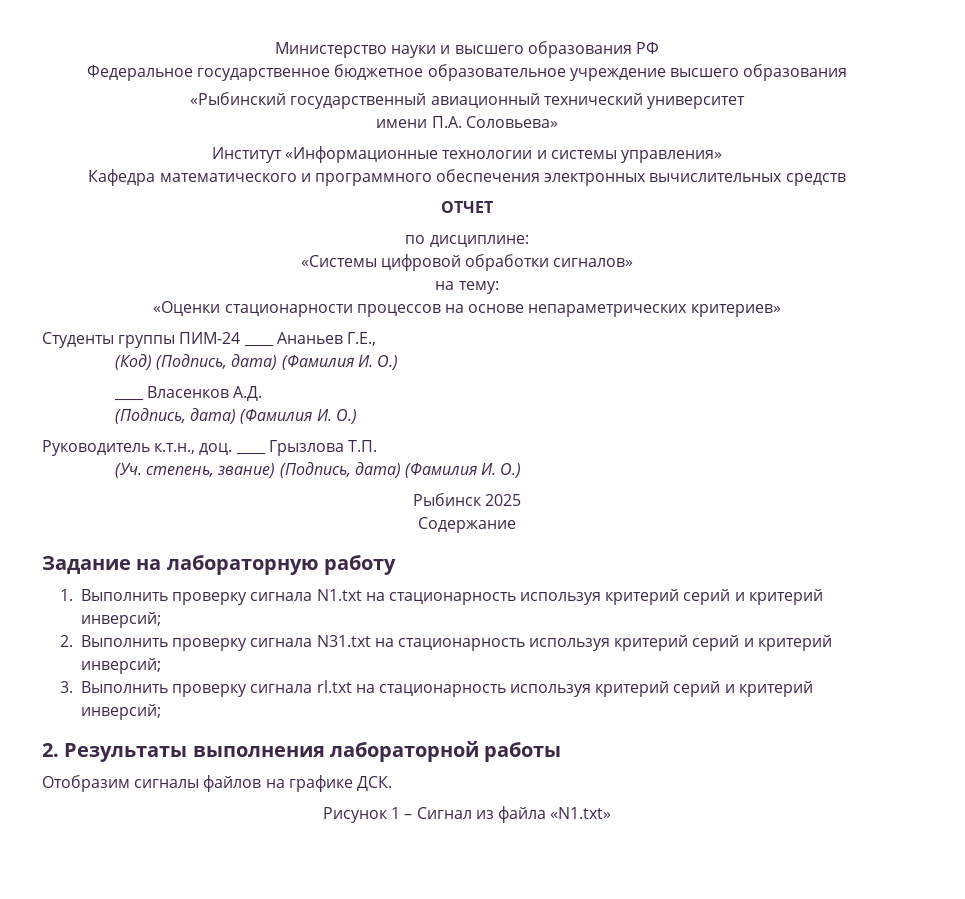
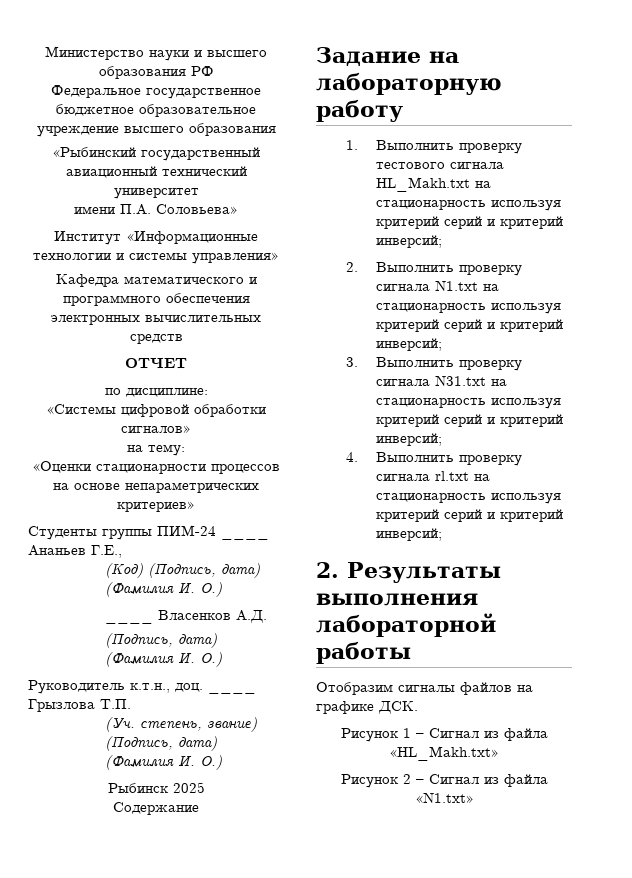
(248, 598) none -> [375,162,504,169] [375,177,491,192] [375,200,561,211] [375,216,563,229] [375,235,442,248] [345,262,522,276] тестового сигнала HL_Makh.txt на стационарность используя критерий серий и критерий инверсий; // 2. Выполнить проверку
[60,635,74,647] 2. -> [345,357,358,367] 3.
[60,681,74,693] 3. -> [345,452,358,462] 4.
(546, 814) none -> [389,746,499,761] [340,774,548,788] «HL_Makh.txt» // Рисунок 2 – Сигнал из файла

